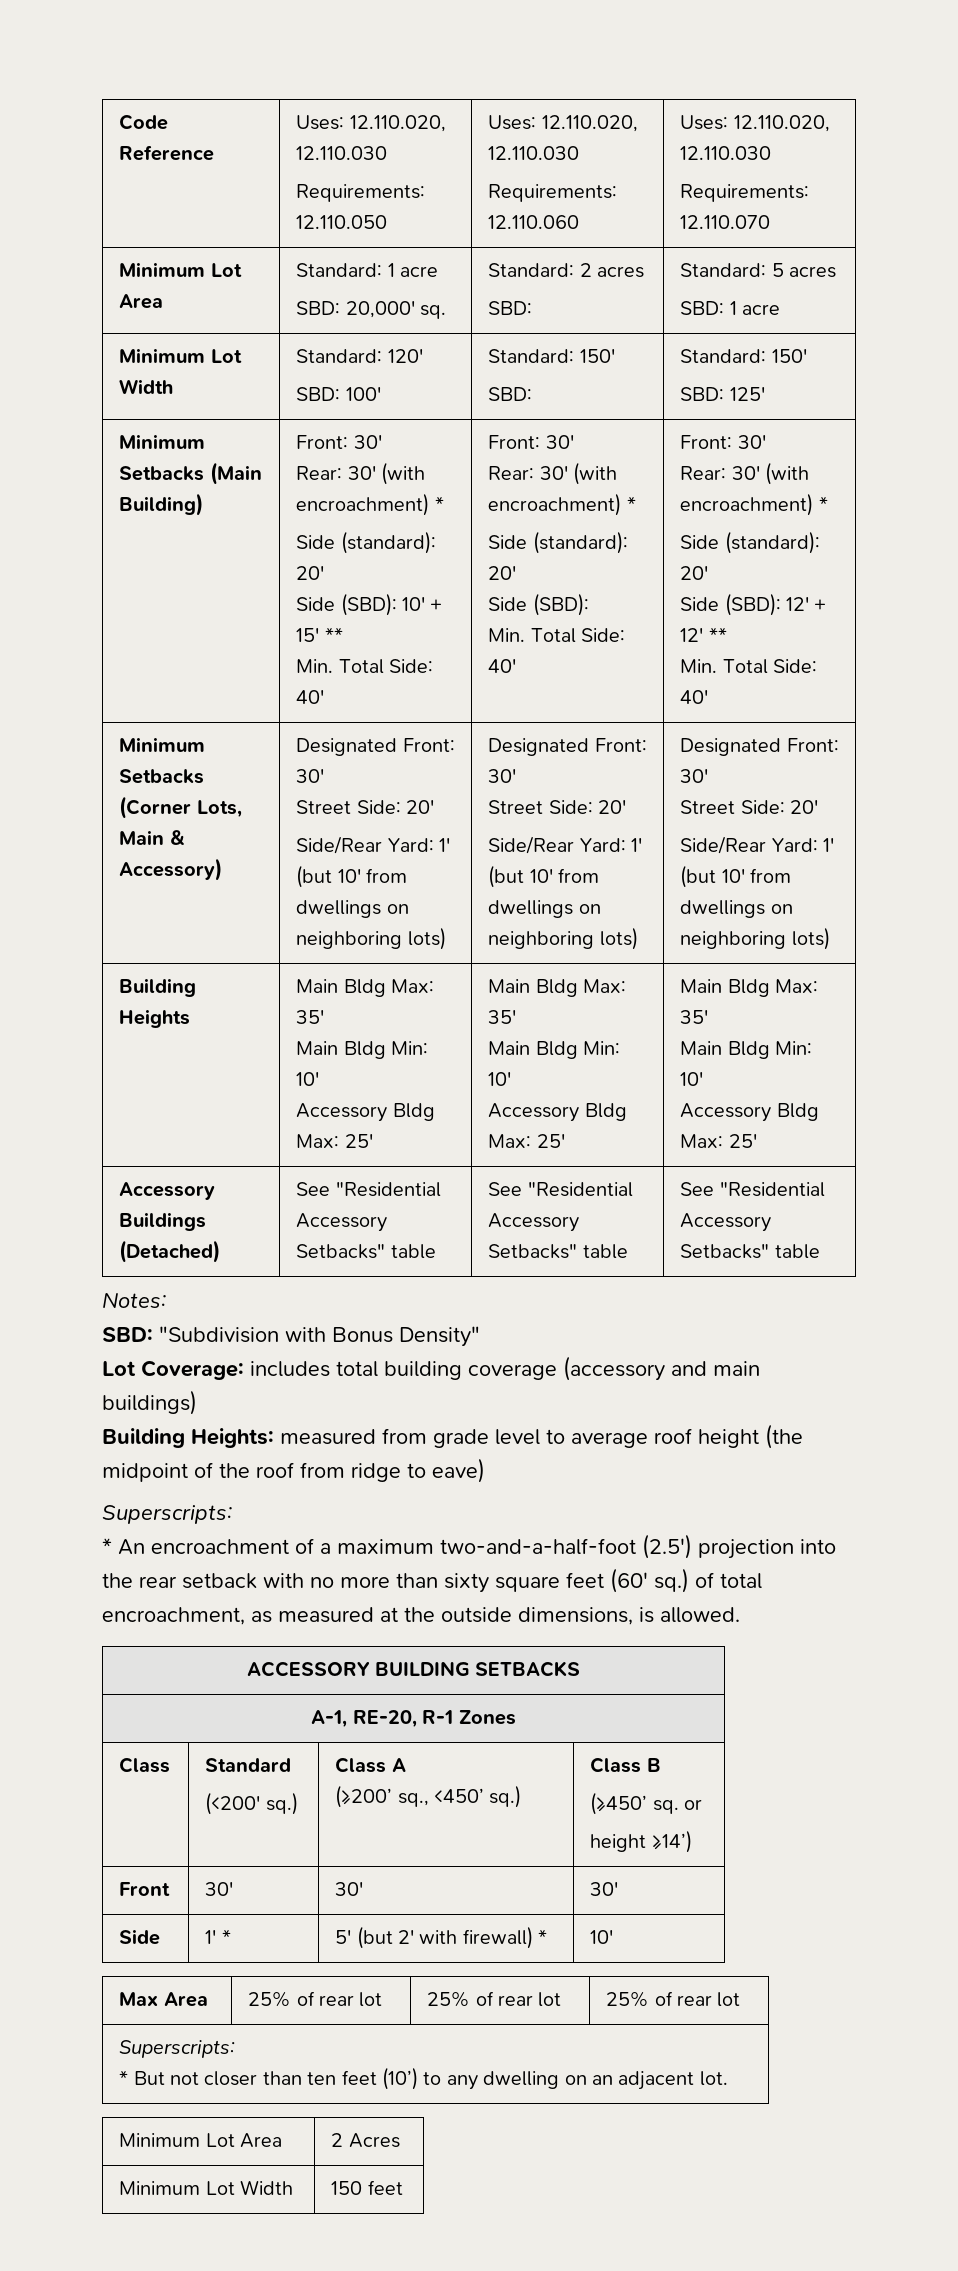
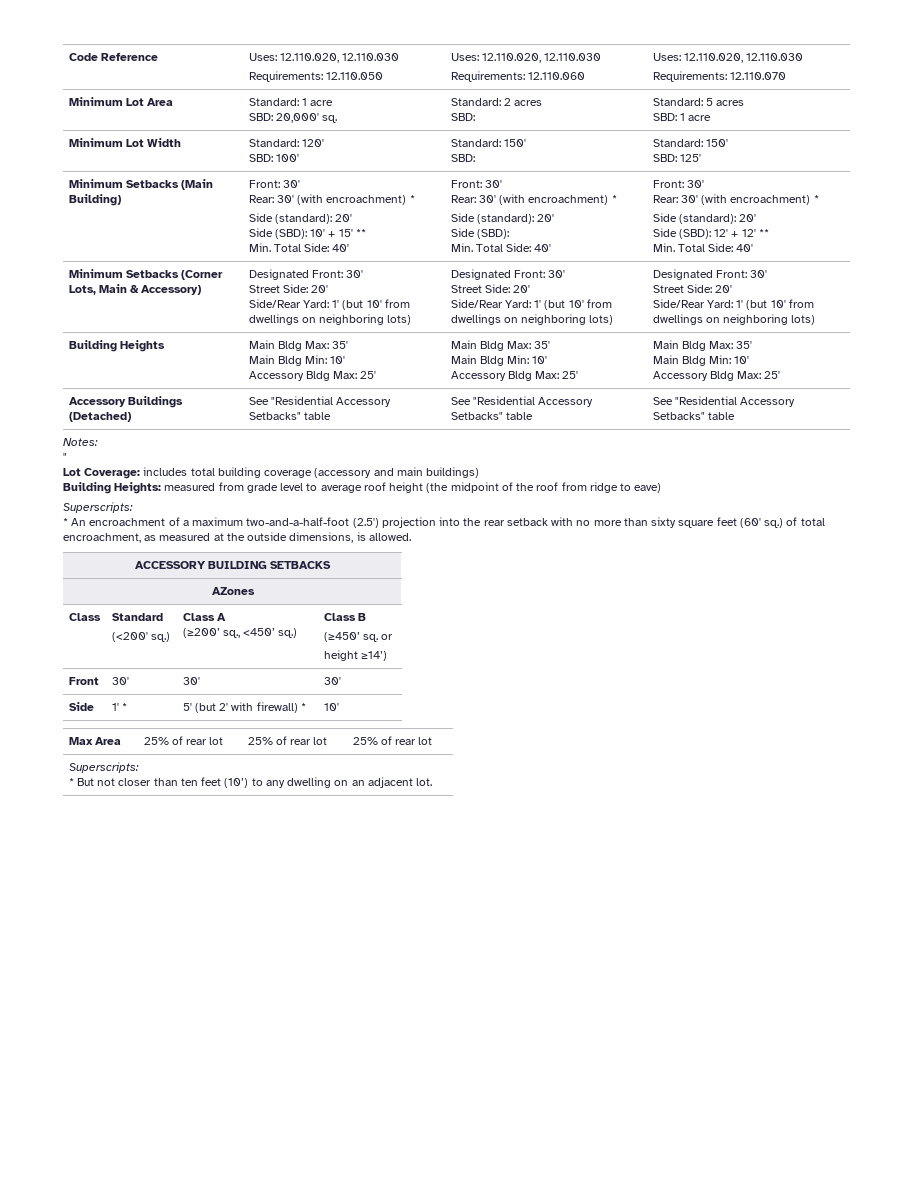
[102,1326,480,1347] SBD: "Subdivision with Bonus Density" -> [63,453,67,461] "
[311,1710,516,1728] A-1, RE-20, R-1 Zones -> [211,587,255,595] AZones
[119,2133,283,2148] [331,2133,400,2148] [119,2180,294,2195] [331,2180,403,2195] // Minimum Lot Area | 2 Acres // Minimum Lot Width | 150 feet -> (433, 782) none

